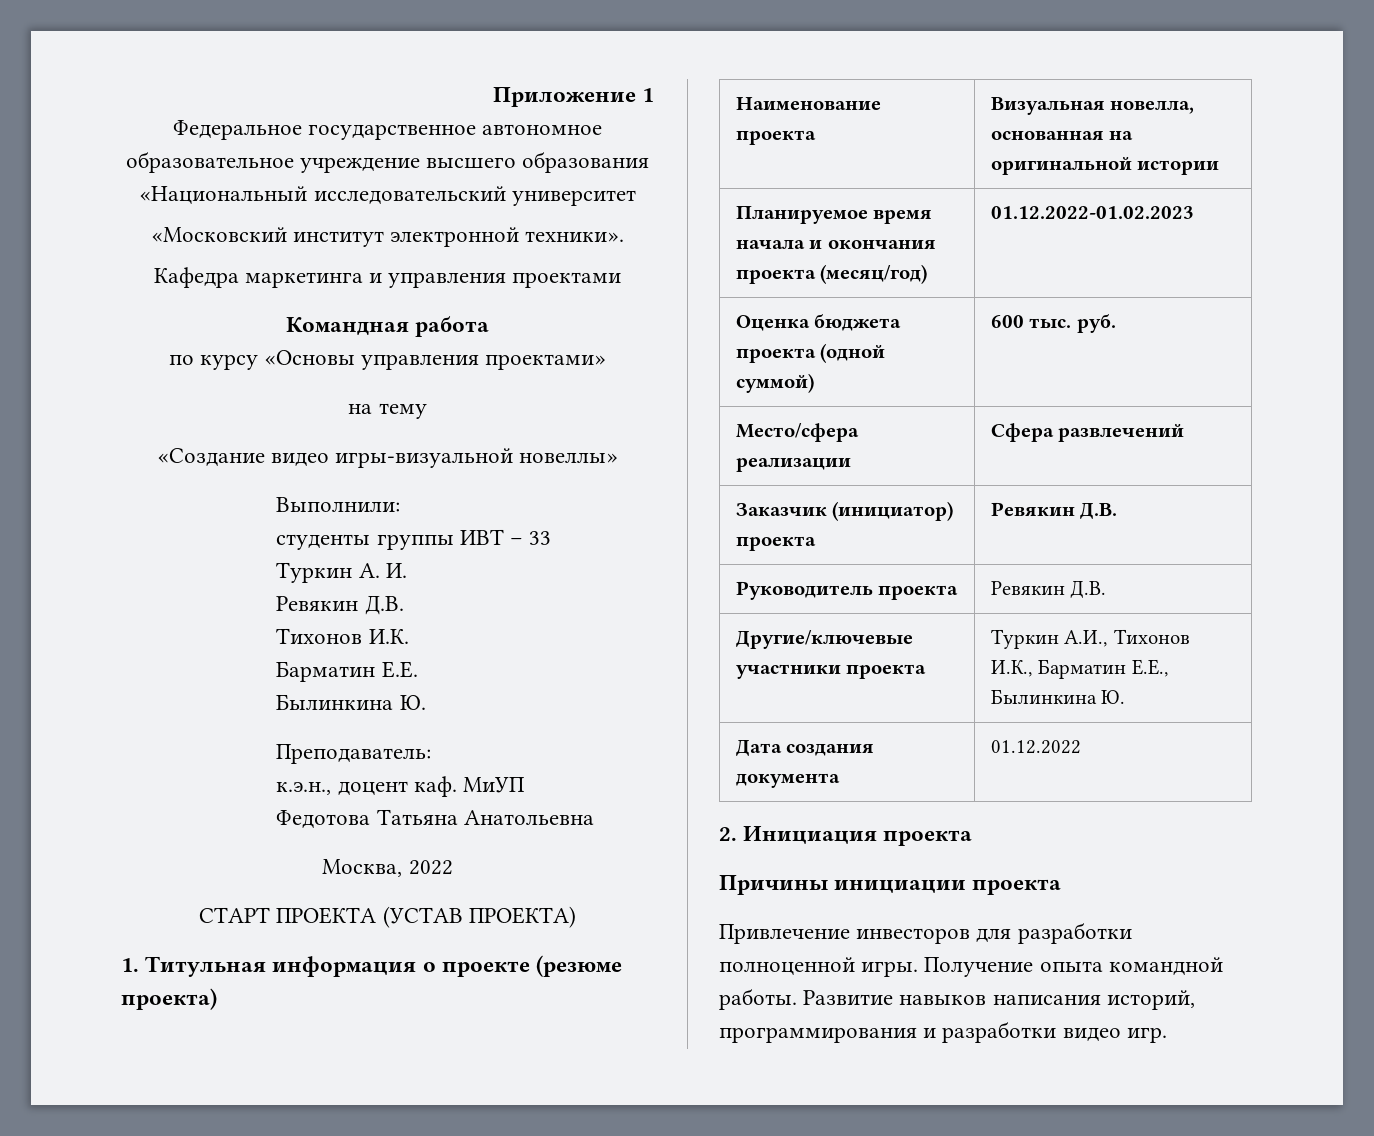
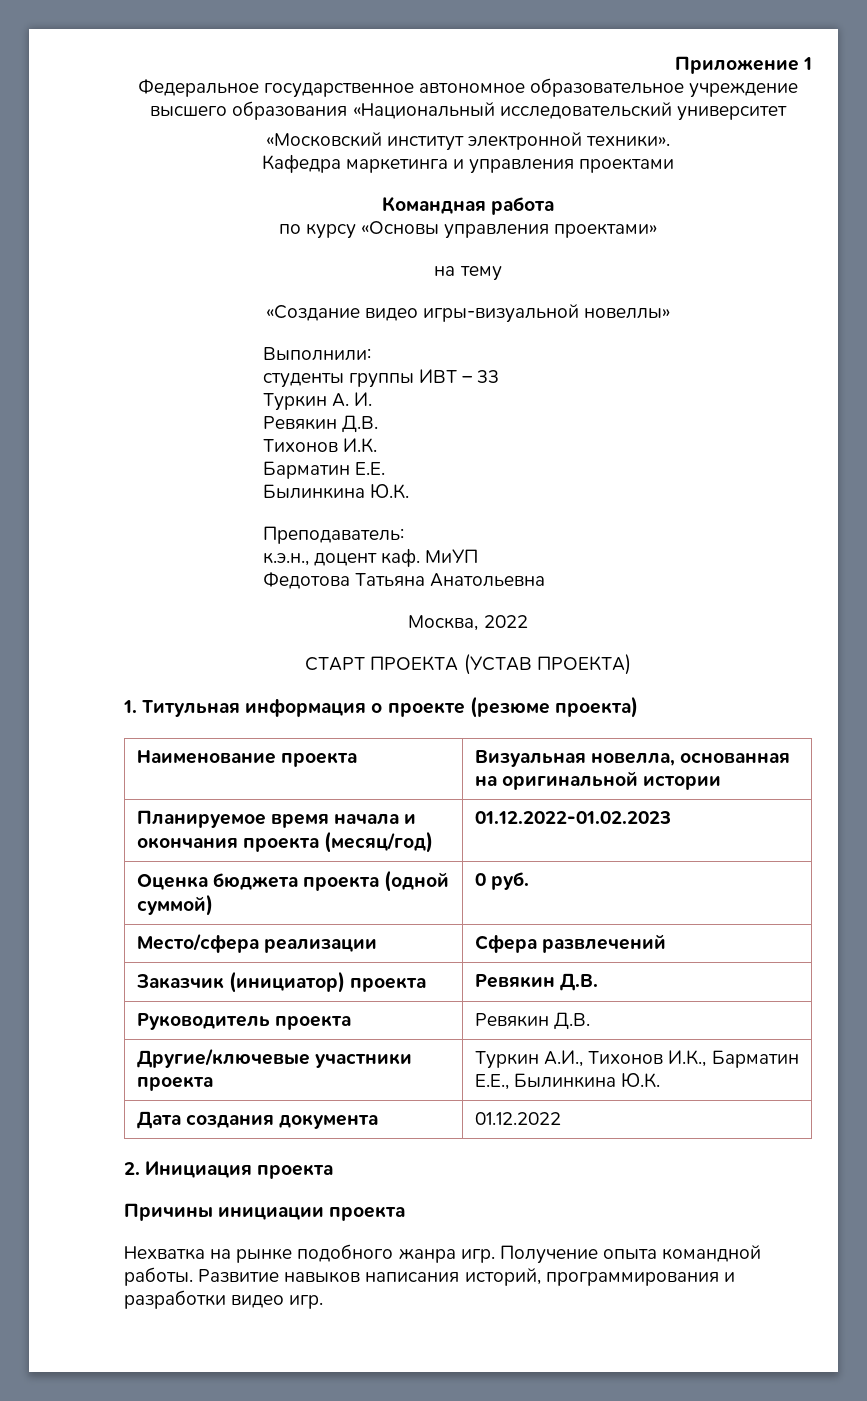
[399,695,426,710] Ю. -> [369,484,409,499] Ю.К.
[990,315,1072,328] 600 тыс. -> [475,873,487,886] 0
[1101,690,1126,704] Ю. -> [621,1073,661,1088] Ю.К.
[719,922,1132,944] [719,957,919,977] Привлечение инвесторов для разработки полноценной игры. -> [124,1244,495,1263] Нехватка на рынке подобного жанра игр.

